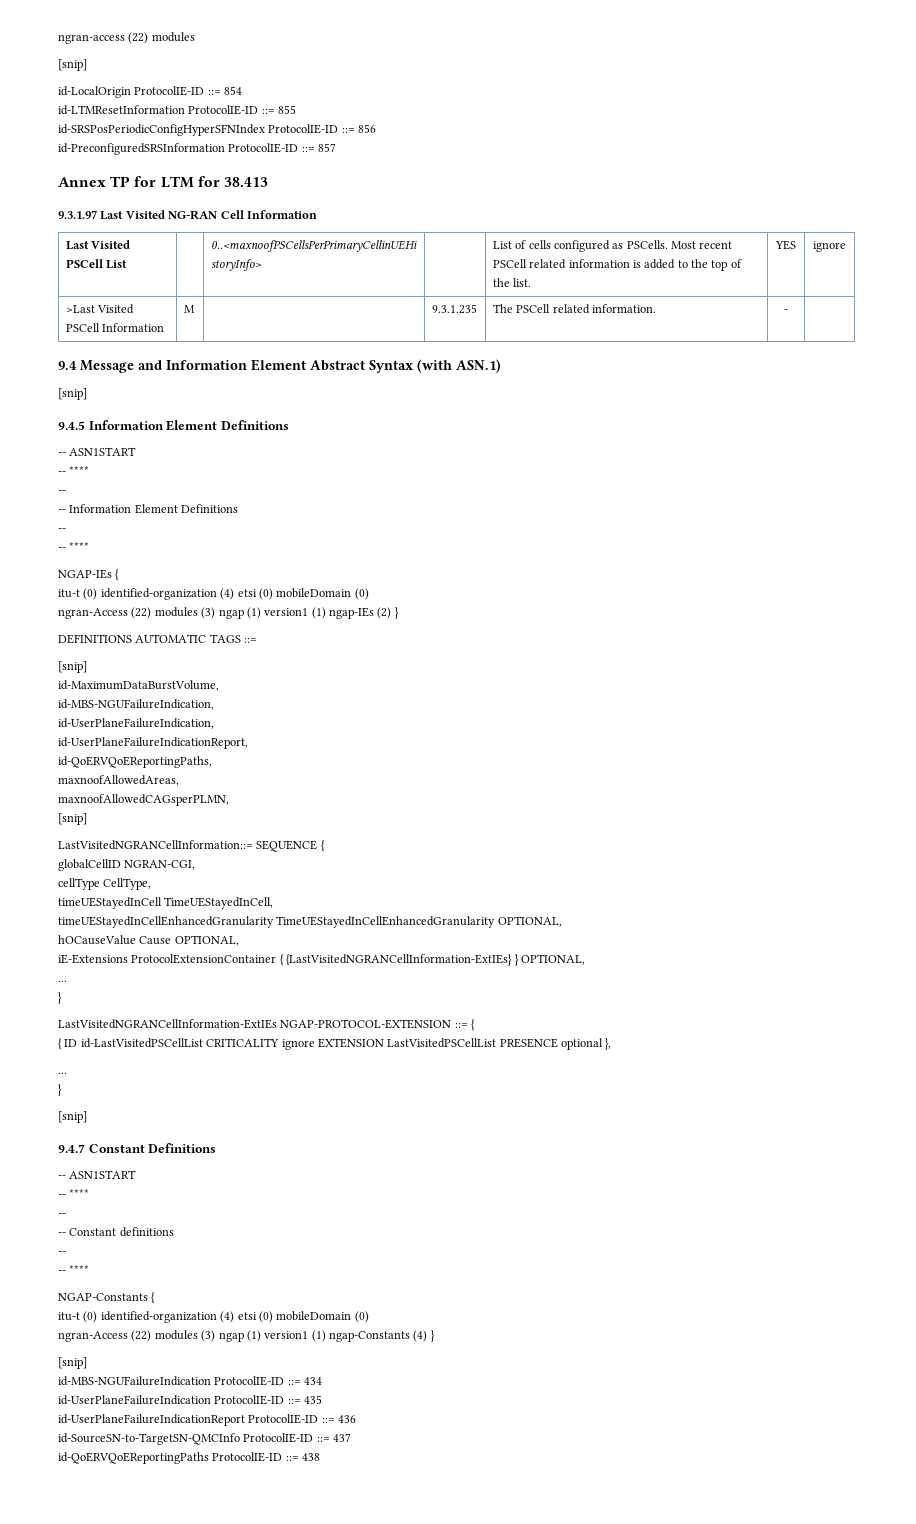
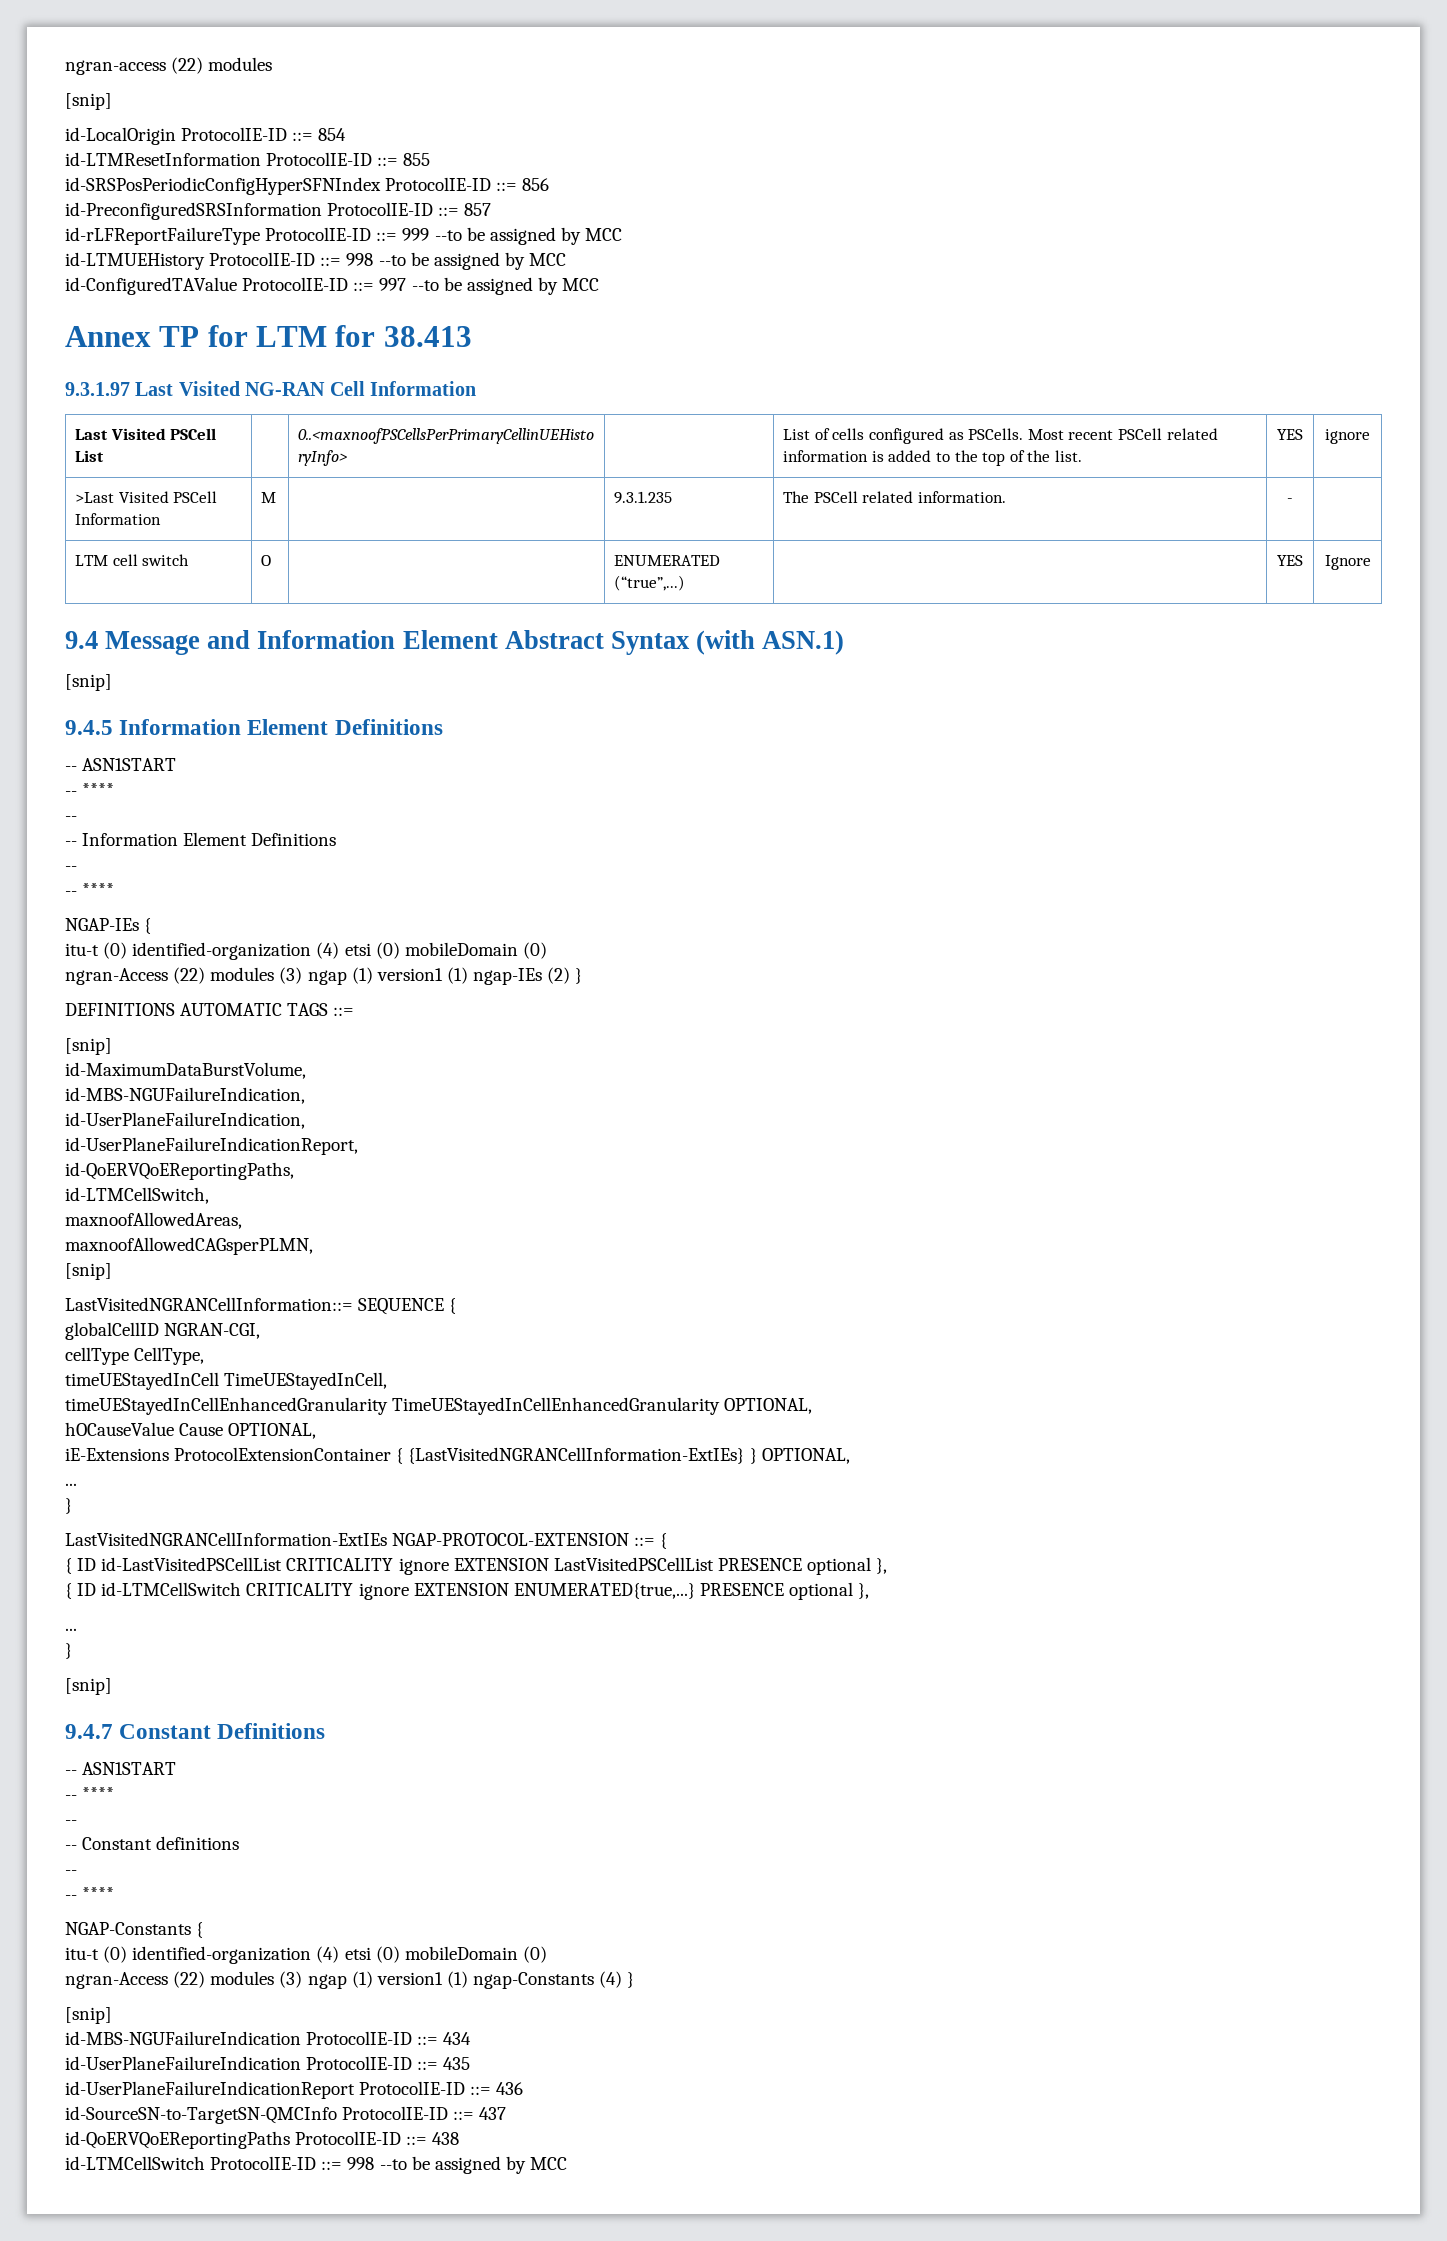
(337, 147) none -> [65,227,623,245] [65,252,567,270] [65,277,600,295] // id-rLFReportFailureType ProtocolIE-ID ::= 999 --to be assigned by MCC // id-LTMUEHistory ProtocolIE-ID ::= 998 --to be assigned by MCC // id-ConfiguredTAValue ProtocolIE-ID ::= 997 --to be assigned by MCC
(788, 311) none -> [75,554,190,566] [261,555,272,566] [614,555,721,566] [614,575,686,591] [1277,555,1303,566] [1324,555,1371,570] // LTM cell switch | O | | ENUMERATED (“true”,...) | | YES | Ignore
(212, 762) none -> [65,1187,209,1204] // id-LTMCellSwitch,
(612, 1044) none -> [65,1582,870,1600] // { ID id-LTMCellSwitch CRITICALITY ignore EXTENSION ENUMERATED{true,...} PRESENCE optional },
(321, 1457) none -> [65,2156,568,2174] // id-LTMCellSwitch ProtocolIE-ID ::= 998 --to be assigned by MCC

